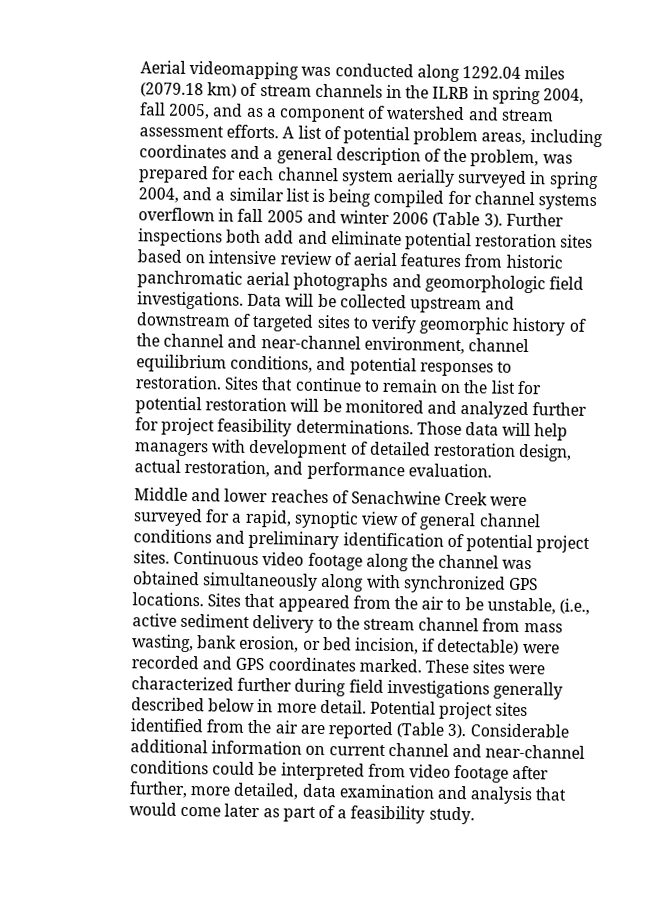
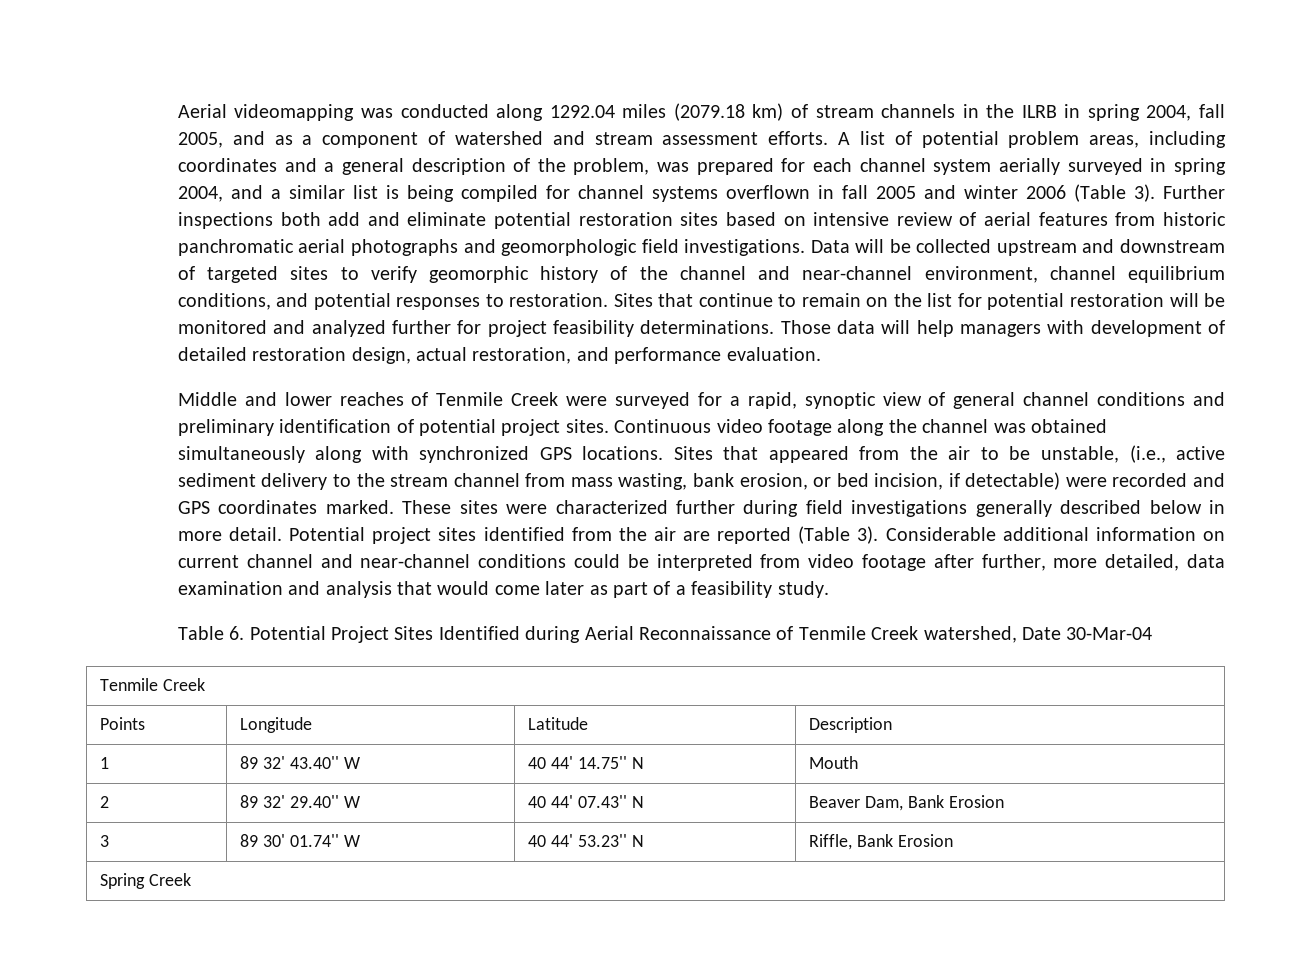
[351,490,442,505] Senachwine -> [436,392,504,406] Tenmile
(475, 815) none -> [177,626,1153,643] [100,678,206,691] [100,717,146,730] [240,717,313,733] [528,717,589,730] [809,717,893,733] [100,757,110,769] [240,756,361,769] [528,756,645,769] [809,756,859,769] [100,796,110,808] [240,795,361,808] [528,795,645,808] [809,795,1005,811] [100,835,110,847] [240,834,361,847] [528,834,645,847] [809,834,954,850] [100,873,192,889] // Table 6. Potential Project Sites Identified during Aerial Reconnaissance of Tenmile Creek watershed, Date 30-Mar-04 // Tenmile Creek // Points | Longitude | Latitude | Description // 1 | 89 32' 43.40'' W | 40 44' 14.75'' N | Mouth // 2 | 89 32' 29.40'' W | 40 44' 07.43'' N | Beaver Dam, Bank Erosion // 3 | 89 30' 01.74'' W | 40 44' 53.23'' N | Riffle, Bank Erosion // Spring Creek

